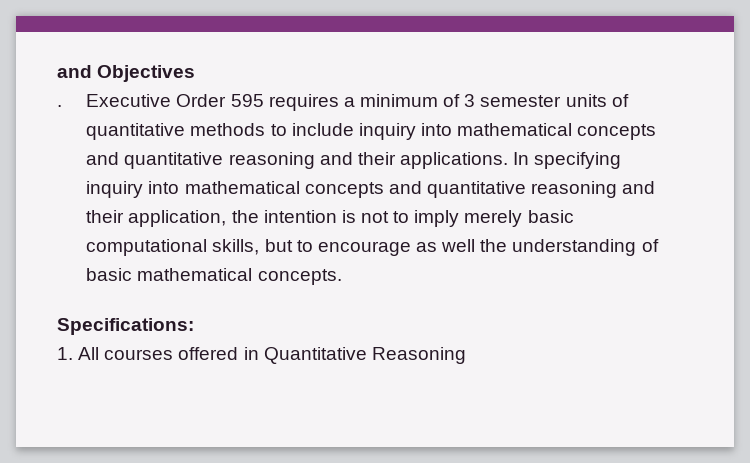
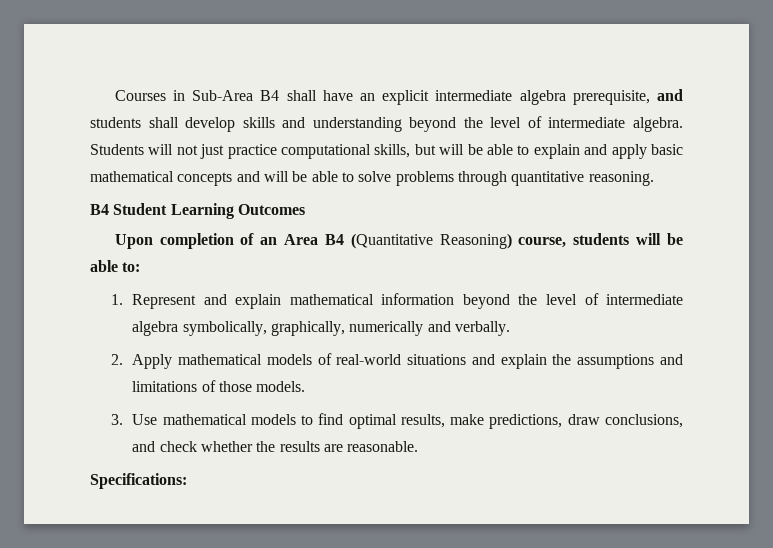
[57,65,196,82] [57,94,629,111] [86,123,657,140] [86,152,622,169] [86,181,656,198] [86,210,574,227] [86,239,659,256] [86,268,342,285] [57,318,194,335] [57,347,466,364] and Objectives // . Executive Order 595 requires a minimum of 3 semester units of quantitative methods to include inquiry into mathematical concepts and quantitative reasoning and their applications. In specifying inquiry into mathematical concepts and quantitative reasoning and their application, the intention is not to imply merely basic computational skills, but to encourage as well the understanding of basic mathematical concepts. // Specifications: // 1. All courses offered in Quantitative Reasoning -> [114,89,683,105] [90,116,683,132] [90,144,683,159] [90,171,654,186] [90,203,305,219] [114,233,683,249] [90,260,141,272] [111,293,683,309] [132,321,511,336] [111,353,684,369] [132,380,306,392] [111,413,684,429] [132,441,419,452] [90,473,187,489] Courses in Sub-Area B4 shall have an explicit intermediate algebra prerequisite, and students shall develop skills and understanding beyond the level of intermediate algebra. Students will not just practice computational skills, but will be able to explain and apply basic mathematical concepts and will be able to solve problems through quantitative reasoning. // B4 Student Learning Outcomes // Upon completion of an Area B4 (Quantitative Reasoning) course, students will be able to: // 1. Represent and explain mathematical information beyond the level of intermediate algebra symbolically, graphically, numerically and verbally. // 2. Apply mathematical models of real-world situations and explain the assumptions and limitations of those models. // 3. Use mathematical models to find optimal results, make predictions, draw conclusions, and check whether the results are reasonable. // Specifications:

